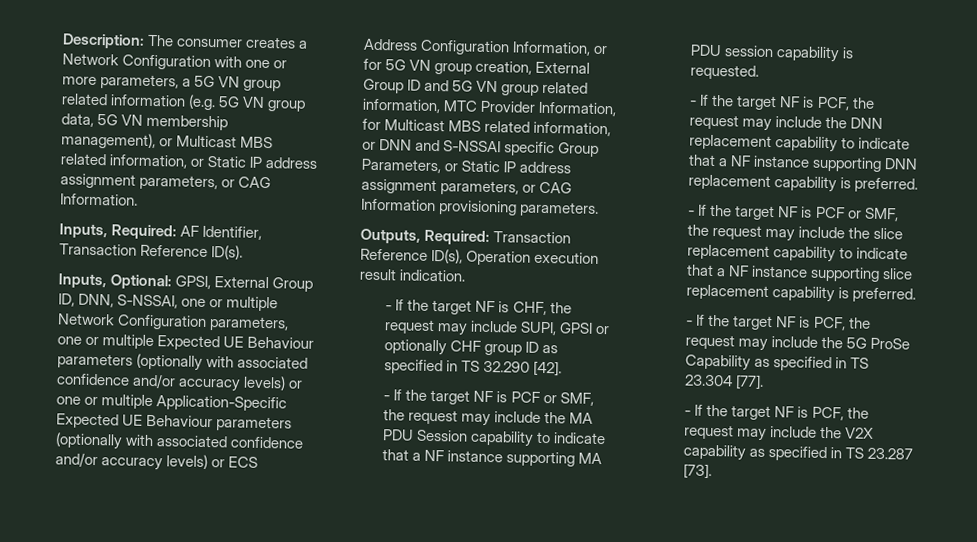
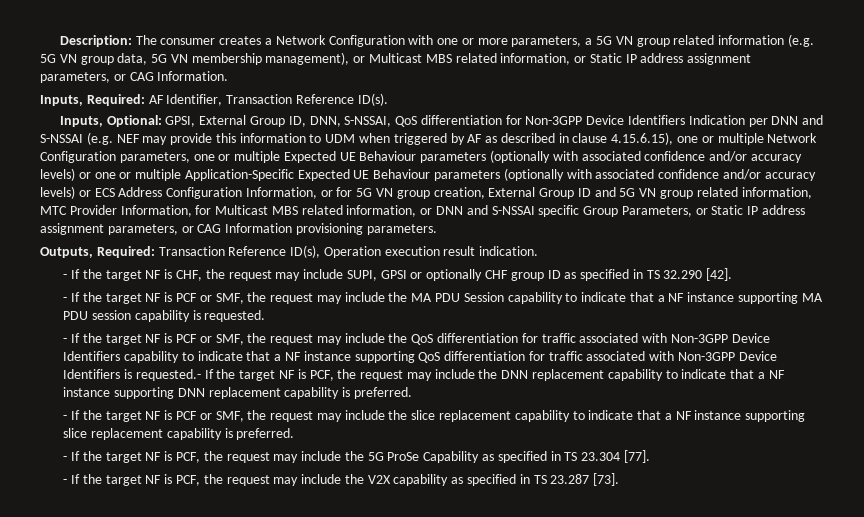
(179, 301) none -> [395,115,824,127] [40,132,674,145] QoS differentiation for Non-3GPP Device Identifiers Indication per DNN and S-NSSAI (e.g. NEF may provide this information to UDM when triggered by AF as described in clause 4.15.6.15),
(815, 102) none -> [175,333,770,345] [63,351,777,363] [63,369,306,381] PCF or SMF, the request may include the QoS differentiation for traffic associated with Non-3GPP Device Identifiers capability to indicate that a NF instance supporting QoS differentiation for traffic associated with Non-3GPP Device Identifiers is requested.- If the target NF is

